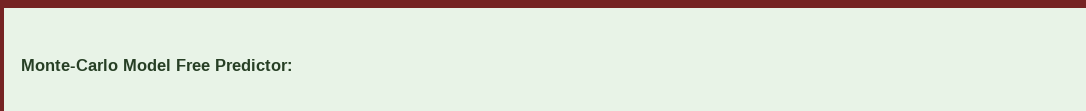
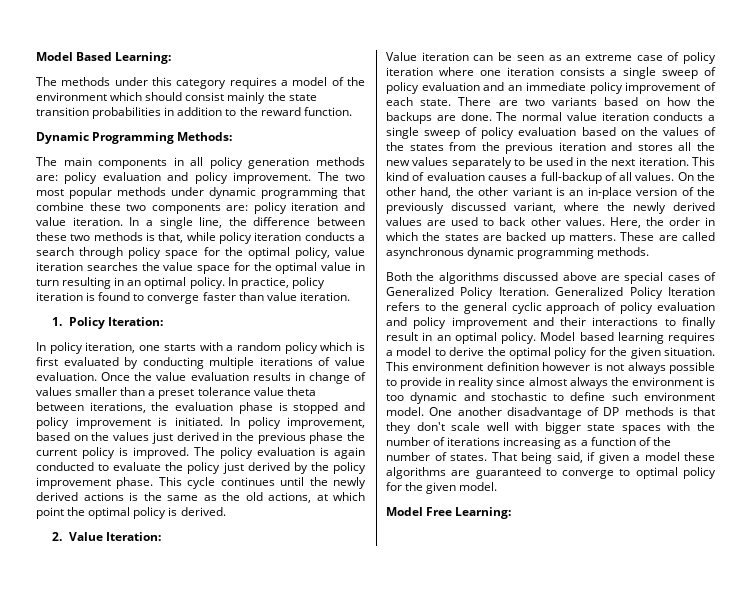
[21,59,118,71] Monte-Carlo -> [36,52,172,64] [36,77,365,89] [36,92,317,104] [36,107,352,119] [36,132,233,144] [36,157,365,169] [36,172,365,184] [36,187,365,199] [36,202,365,214] [36,217,365,229] [36,232,365,244] [36,247,365,259] [36,262,365,274] [36,277,325,289] [36,292,350,304] [52,317,163,329] [36,342,365,354] [36,357,365,369] [36,372,366,384] [36,387,316,399] [36,402,366,414] [36,417,365,429] [36,432,365,444] [36,447,365,459] [36,462,366,474] [36,477,366,489] [36,492,365,503] [36,507,226,519] [52,532,161,541] [386,52,716,64] [386,67,716,79] [386,82,716,94] [386,97,715,106] [386,112,715,124] [386,127,716,139] [386,142,715,154] [386,157,715,169] [386,172,715,184] [386,187,715,199] [386,202,715,214] [386,217,715,228] [386,232,715,244] [386,247,650,259] [386,272,716,284] [386,287,715,299] [386,302,715,314] [386,317,716,329] [386,332,715,344] [386,347,715,359] [386,362,715,374] [386,377,715,389] [386,392,715,404] [386,407,715,419] [386,422,715,434] [386,437,671,449] [386,452,715,464] [386,467,716,479] [386,482,498,494] Model Based Learning: // The methods under this category requires a model of the environment which should consist mainly the state transition probabilities in addition to the reward function. // Dynamic Programming Methods: // The main components in all policy generation methods are: policy evaluation and policy improvement. The two most popular methods under dynamic programming that combine these two components are: policy iteration and value iteration. In a single line, the difference between these two methods is that, while policy iteration conducts a search through policy space for the optimal policy, value iteration searches the value space for the optimal value in turn resulting in an optimal policy. In practice, policy iteration is found to converge faster than value iteration. // 1. Policy Iteration: // In policy iteration, one starts with a random policy which is first evaluated by conducting multiple iterations of value evaluation. Once the value evaluation results in change of values smaller than a preset tolerance value theta between iterations, the evaluation phase is stopped and policy improvement is initiated. In policy improvement, based on the values just derived in the previous phase the current policy is improved. The policy evaluation is again conducted to evaluate the policy just derived by the policy improvement phase. This cycle continues until the newly derived actions is the same as the old actions, at which point the optimal policy is derived. // 2. Value Iteration: // Value iteration can be seen as an extreme case of policy iteration where one iteration consists a single sweep of policy evaluation and an immediate policy improvement of each state. There are two variants based on how the backups are done. The normal value iteration conducts a single sweep of policy evaluation based on the values of the states from the previous iteration and stores all the new values separately to be used in the next iteration. This kind of evaluation causes a full-backup of all values. On the other hand, the other variant is an in-place version of the previously discussed variant, where the newly derived values are used to back other values. Here, the order in which the states are backed up matters. These are called asynchronous dynamic programming methods. // Both the algorithms discussed above are special cases of Generalized Policy Iteration. Generalized Policy Iteration refers to the general cyclic approach of policy evaluation and policy improvement and their interactions to finally result in an optimal policy. Model based learning requires a model to derive the optimal policy for the given situation. This environment definition however is not always possible to provide in reality since almost always the environment is too dynamic and stochastic to define such environment model. One another disadvantage of DP methods is that they don't scale well with bigger state spaces with the number of iterations increasing as a function of the number of states. That being said, if given a model these algorithms are guaranteed to converge to optimal policy for the given model. //
[215,59,293,71] Predictor: -> [455,507,512,519] Learning:

